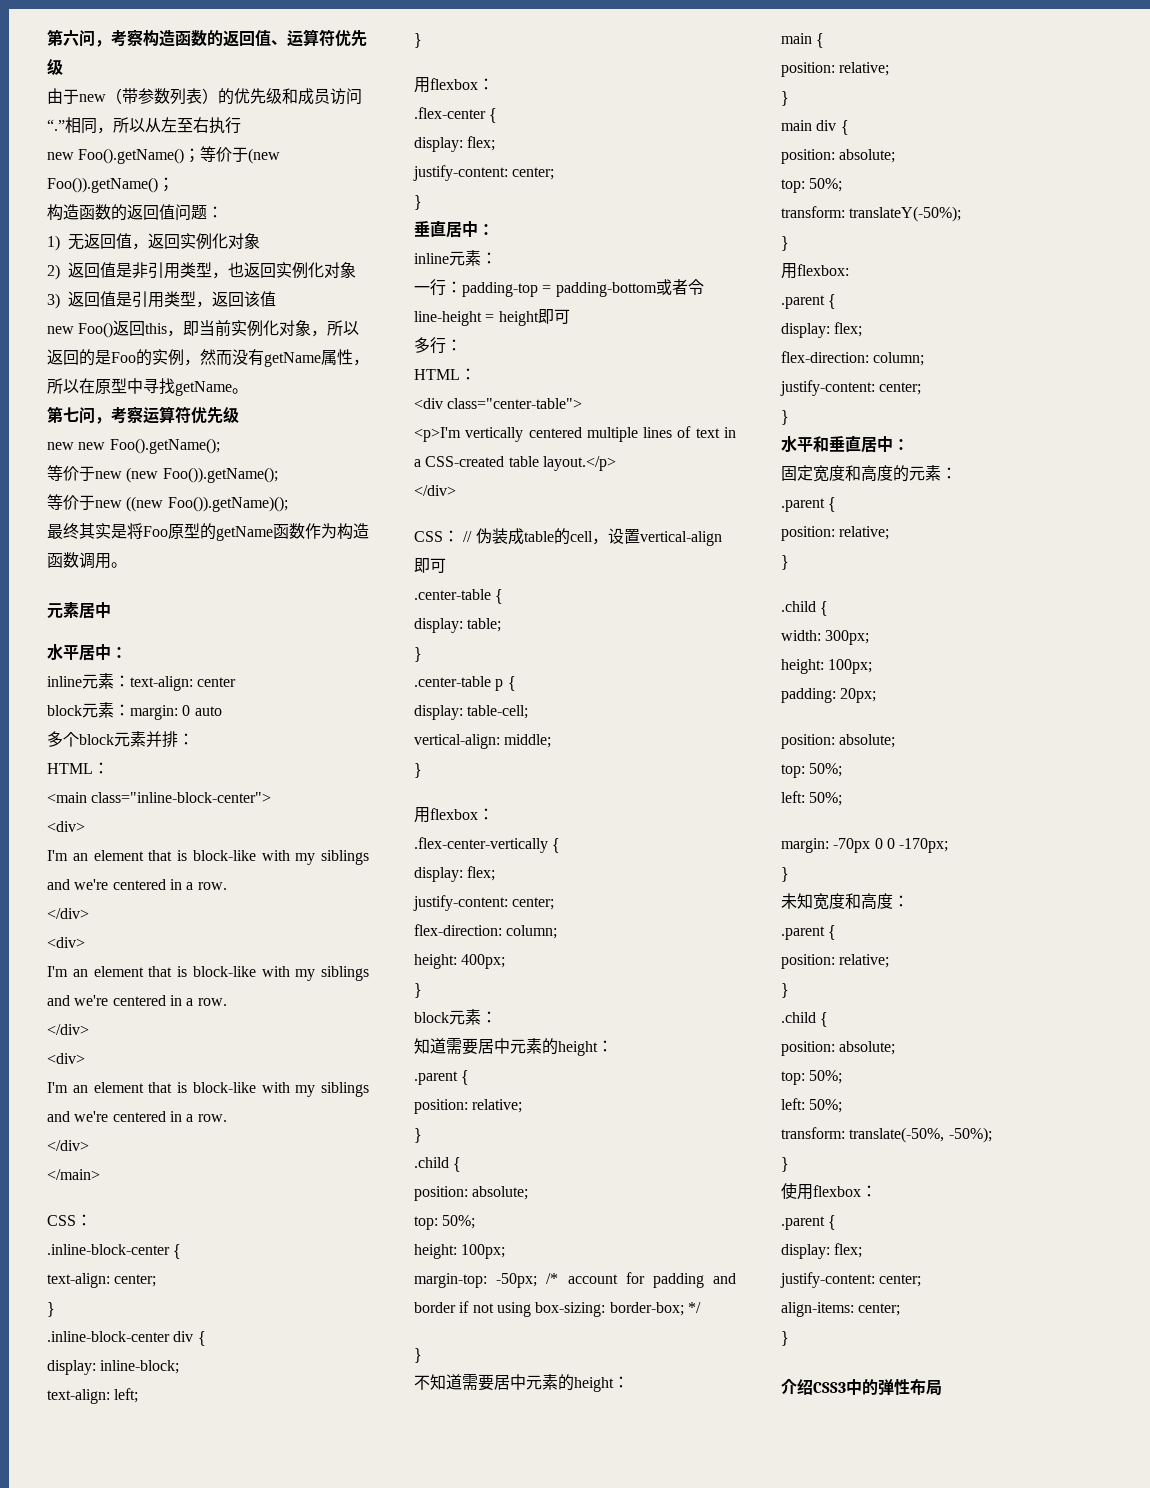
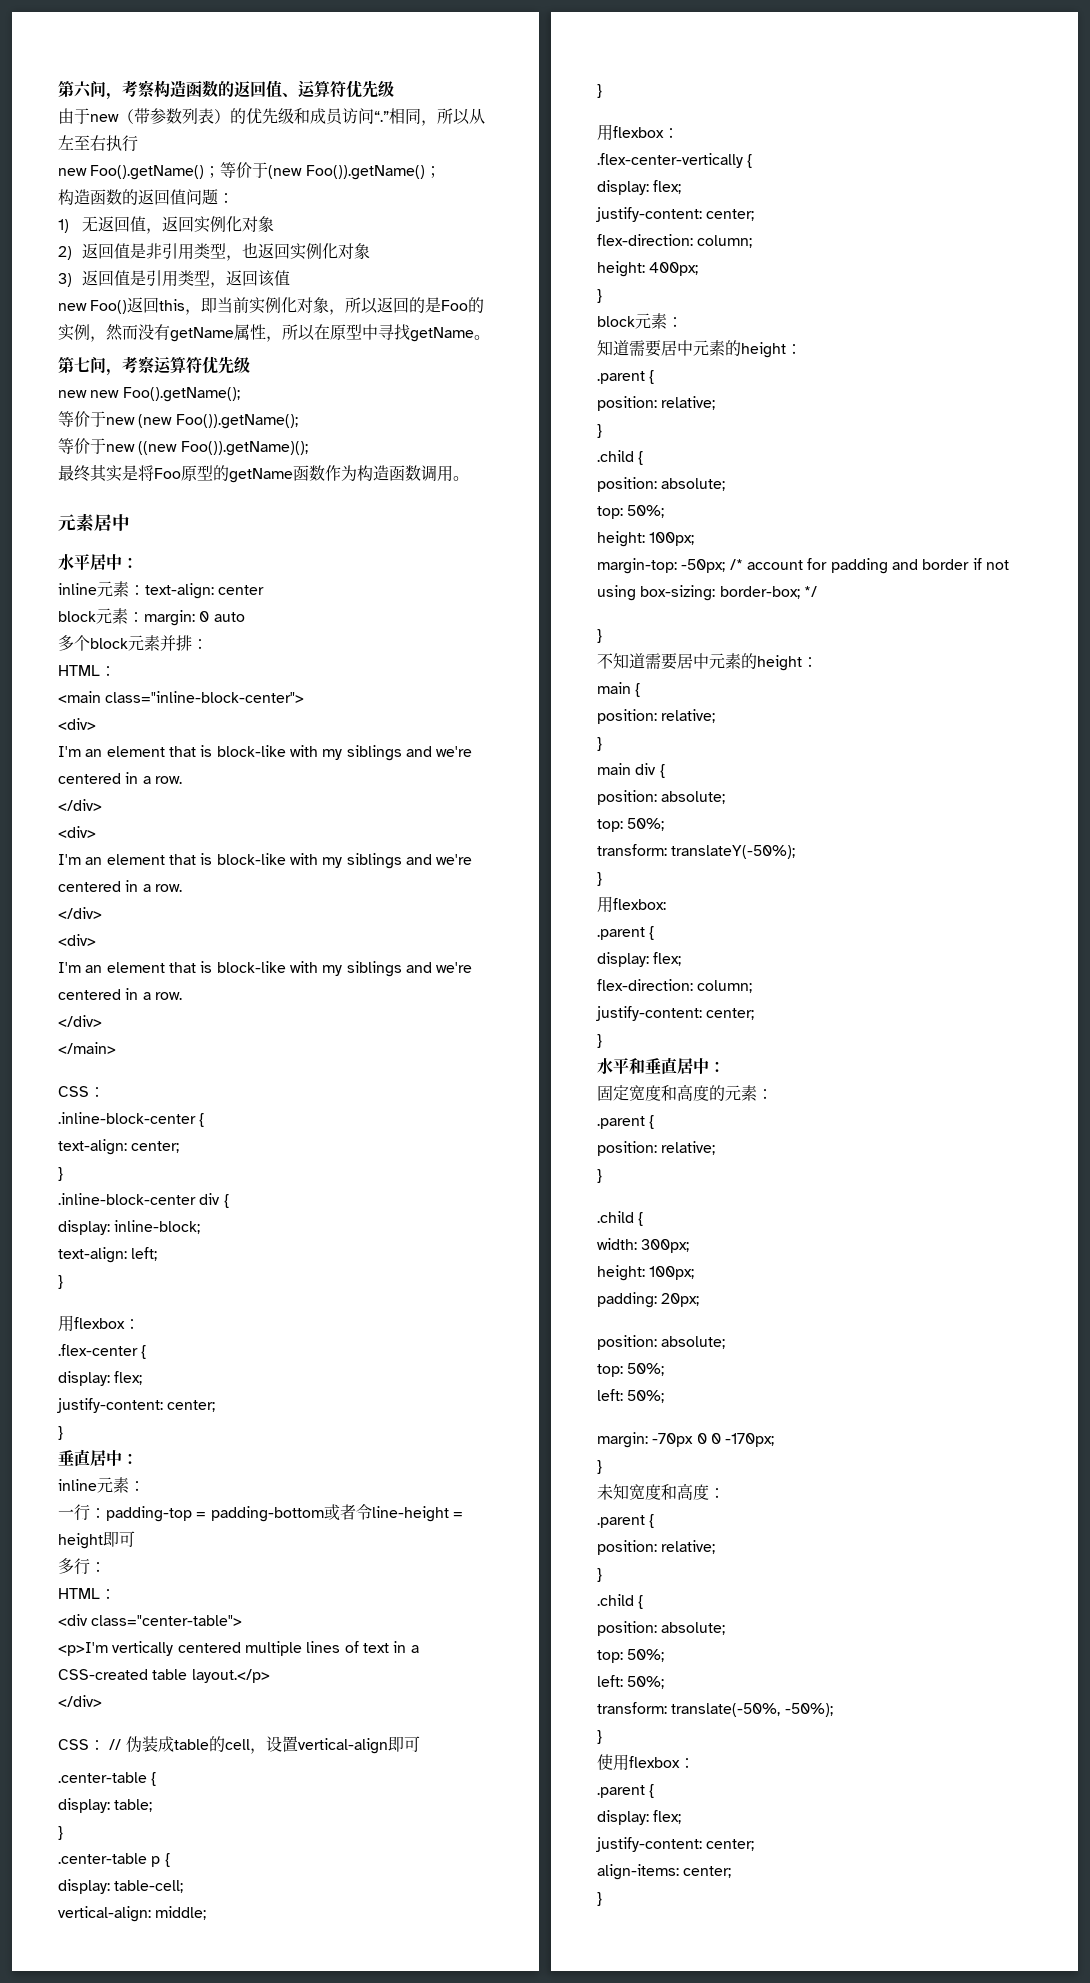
[781,1378,942,1396] // 介绍CSS3中的弹性布局 -> (602, 1899) none

